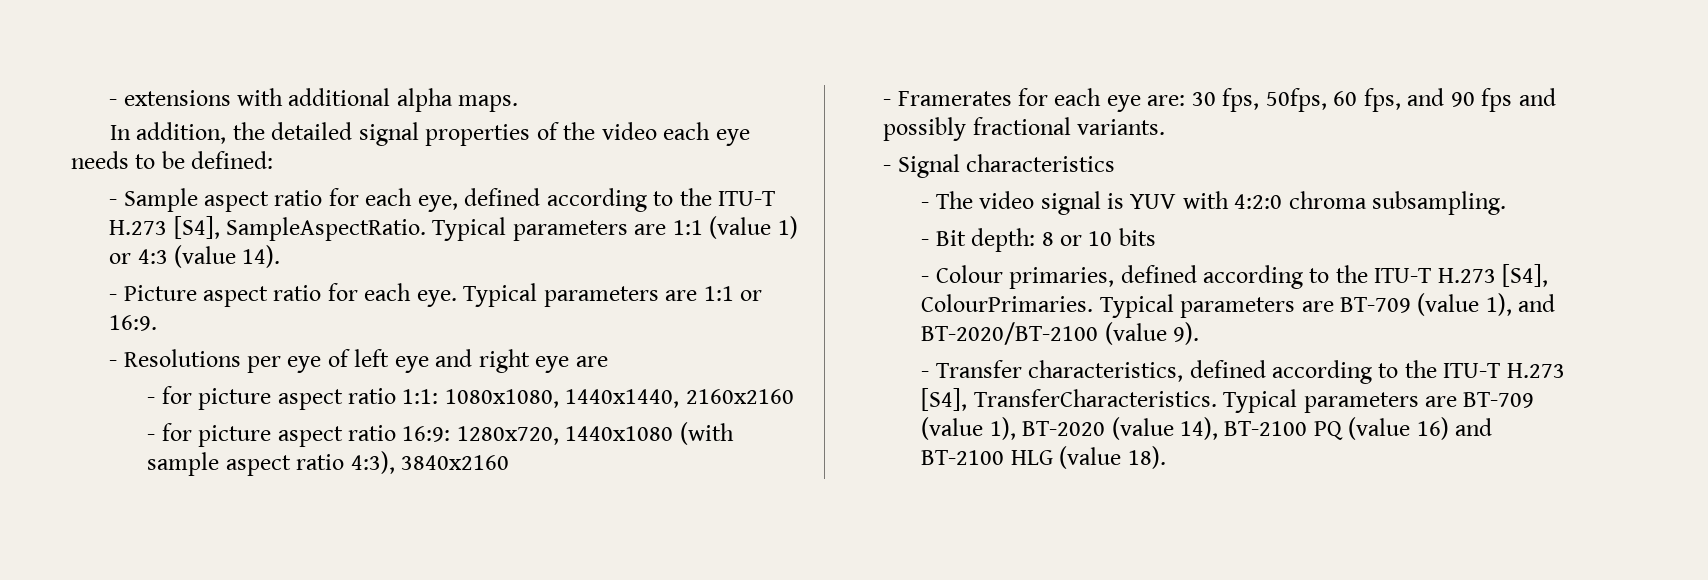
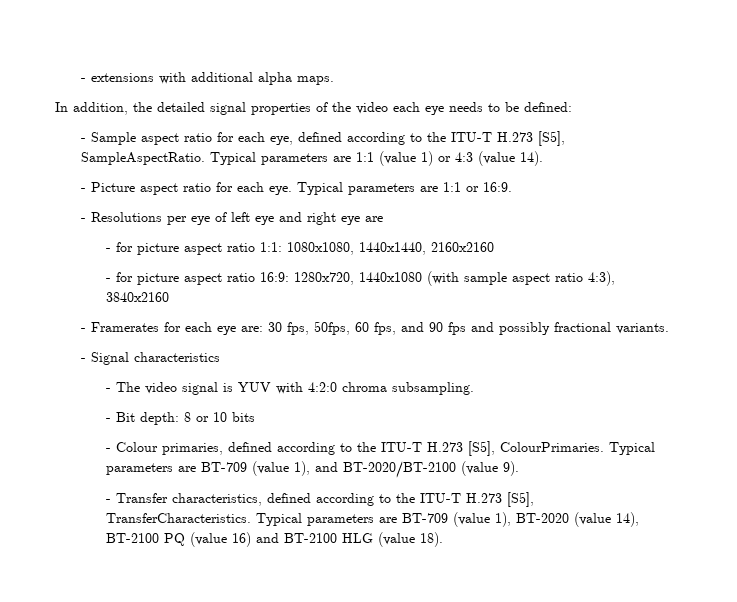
[173,216,220,239] [S4], -> [537,131,565,146] [S5],
[1502,264,1549,287] [S4], -> [468,441,496,456] [S5],
[921,388,968,411] [S4], -> [507,492,535,507] [S5],

